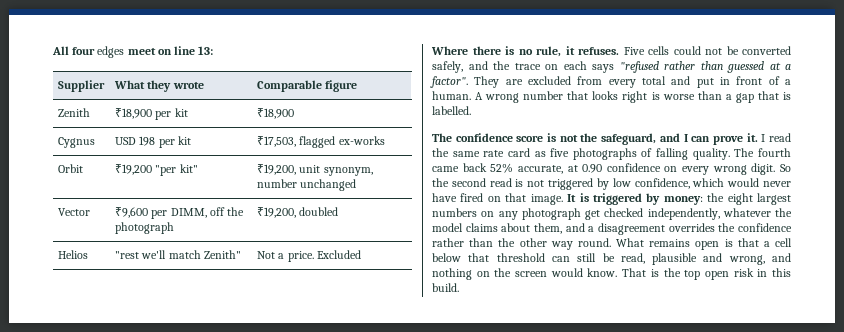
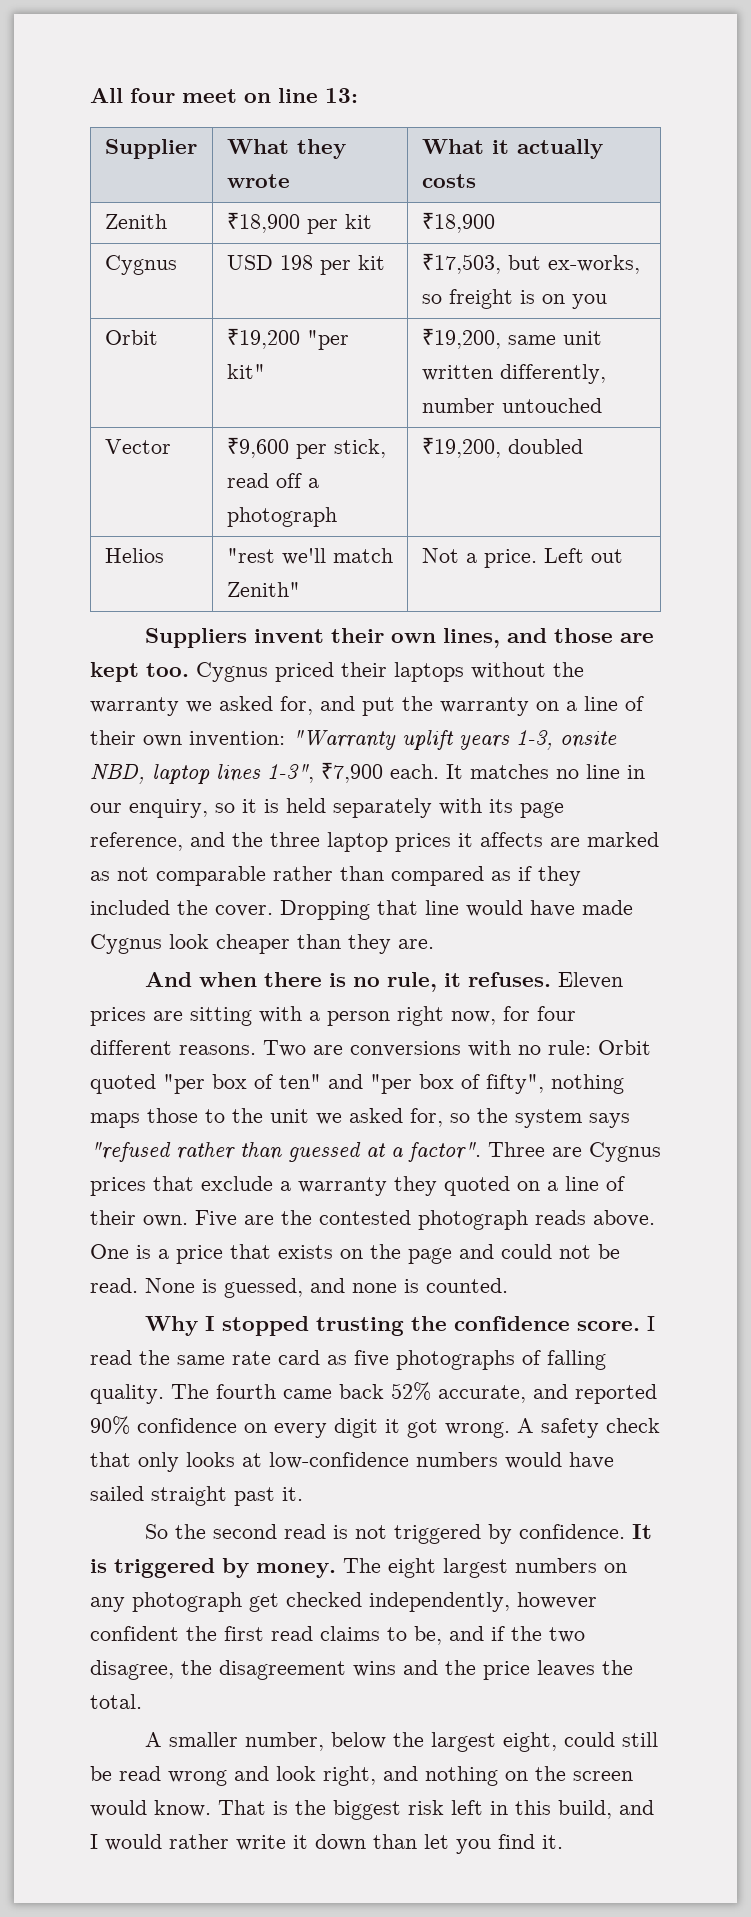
[97,46,125,58] edges -> (175, 95) none
[257,80,358,92] Comparable figure -> [421,139,603,159] [421,174,476,188] What it actually costs
[299,136,385,148] flagged ex-works -> [507,255,640,274] [421,289,607,309] but ex-works, so freight is on you
[299,165,373,176] [257,179,357,191] unit synonym, number unchanged -> [507,331,602,345] [421,364,606,384] [421,398,602,413] same unit written differently, number untouched
[170,207,245,218] DIMM, off the -> [333,439,386,458] [226,473,319,488] stick, read off a
[316,250,361,259] [431,46,468,55] Excluded // Where -> [543,548,623,563] [145,628,655,648] [90,662,584,682] [90,696,644,716] [90,730,617,750] [90,762,645,784] [90,798,564,818] [90,832,659,852] [90,866,581,886] [90,900,633,920] [90,934,434,954] [145,972,258,987] Left out // Suppliers invent their own lines, and those are kept too. Cygnus priced their laptops without the warranty we asked for, and put the warranty on a line of their own invention: "Warranty uplift years 1-3, onsite NBD, laptop lines 1-3", ₹7,900 each. It matches no line in our enquiry, so it is held separately with its page reference, and the three laptop prices it affects are marked as not comparable rather than compared as if they included the cover. Dropping that line would have made Cygnus look cheaper than they are. // And when
[623,46,791,55] [432,61,587,73] Five cells could not be converted safely, and the trace on each -> [558,972,624,989] [90,1006,576,1026] [90,1040,651,1057] [90,1074,624,1094] [90,1108,582,1128] Eleven prices are sitting with a person right now, for four different reasons. Two are conversions with no rule: Orbit quoted "per box of ten" and "per box of fifty", nothing maps those to the unit we asked for, so the system
[474,76,791,88] [432,91,791,103] [432,106,471,115] [432,133,758,145] They are excluded from every total and put in front of a human. A wrong number that looks right is worse than a gap that is labelled. // The confidence score is not the safeguard, and I can prove it. -> [488,1142,661,1162] [90,1176,625,1196] [90,1210,655,1230] [90,1244,620,1264] [90,1278,508,1298] [145,1316,641,1336] Three are Cygnus prices that exclude a warranty they quoted on a line of their own. Five are the contested photograph reads above. One is a price that exists on the page and could not be read. None is guessed, and none is counted. // Why I stopped trusting the confidence score.
[567,163,776,175] at 0.90 confidence on every wrong digit. -> [533,1384,657,1404] [90,1416,660,1438] [90,1452,614,1472] [90,1486,303,1506] and reported 90% confidence on every digit it got wrong. A safety check that only looks at low-confidence numbers would have sailed straight past it. //
[612,178,791,189] [432,193,563,205] low confidence, which would never have fired on that image. -> [519,1524,626,1539] confidence.
[663,193,725,205] money: the -> [256,1558,381,1578] money. The
[722,208,792,217] [432,223,792,235] [432,238,792,250] [432,253,765,265] whatever the model claims about them, and a disagreement overrides the confidence rather than the other way round. What remains open is that a cell below that threshold can still be read, plausible and wrong, -> [517,1592,597,1609] [90,1626,585,1645] [90,1660,633,1680] [90,1694,142,1709] [145,1732,659,1752] [90,1766,376,1786] however confident the first read claims to be, and if the two disagree, the disagreement wins and the price leaves the total. // A smaller number, below the largest eight, could still be read wrong and look right,
[684,268,791,280] [432,283,459,292] top open risk in this build. -> [333,1800,654,1820] [90,1834,563,1854] biggest risk left in this build, and I would rather write it down than let you find it.

